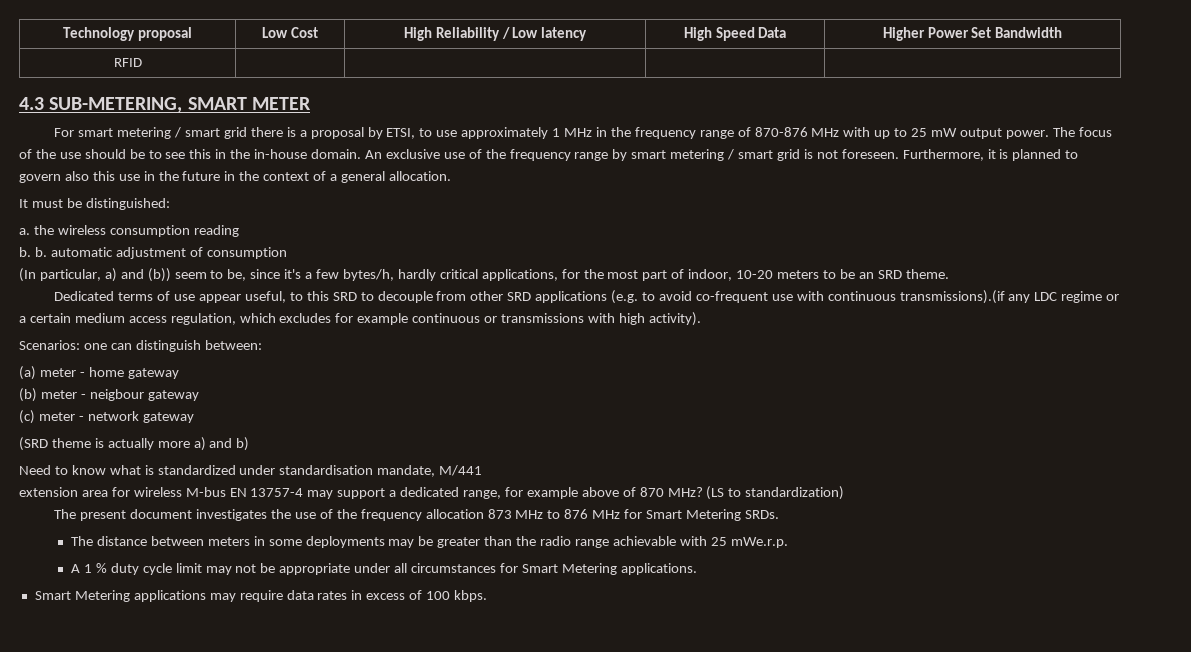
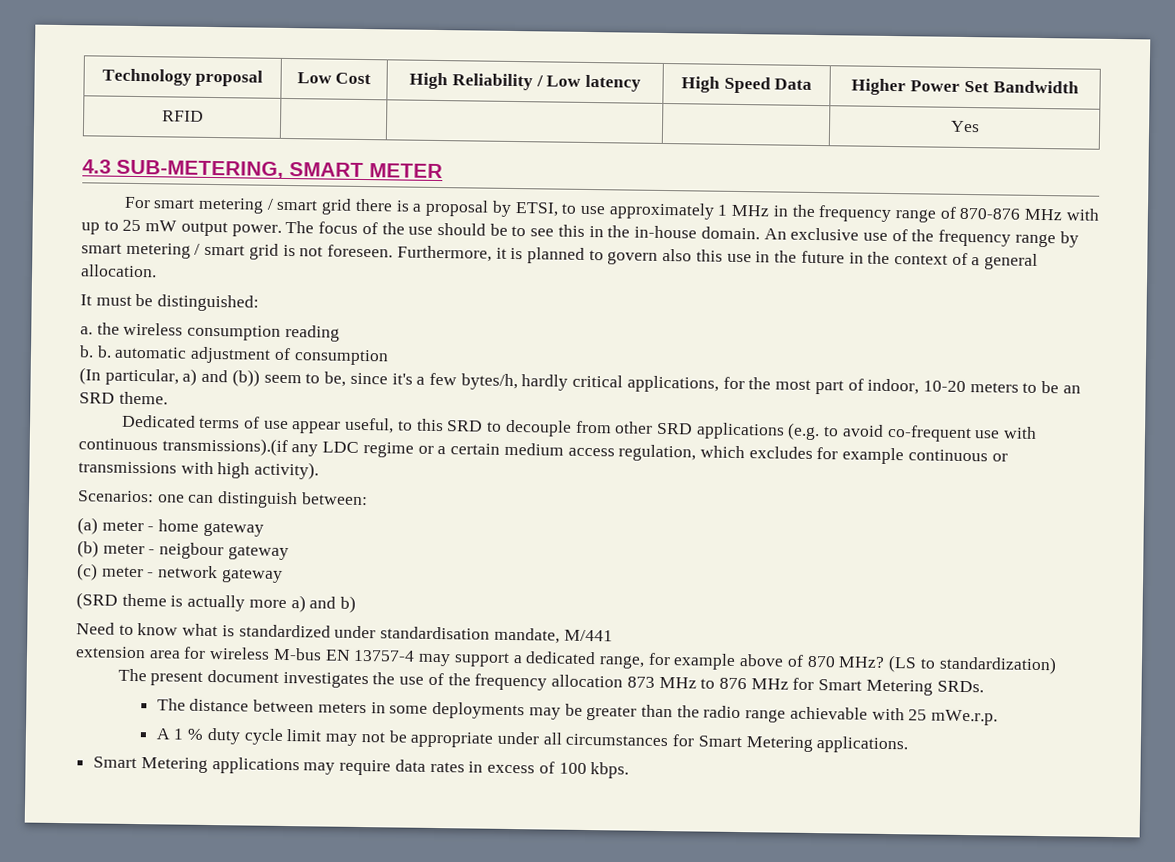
(142, 62) none -> [950,120,980,133] Yes

